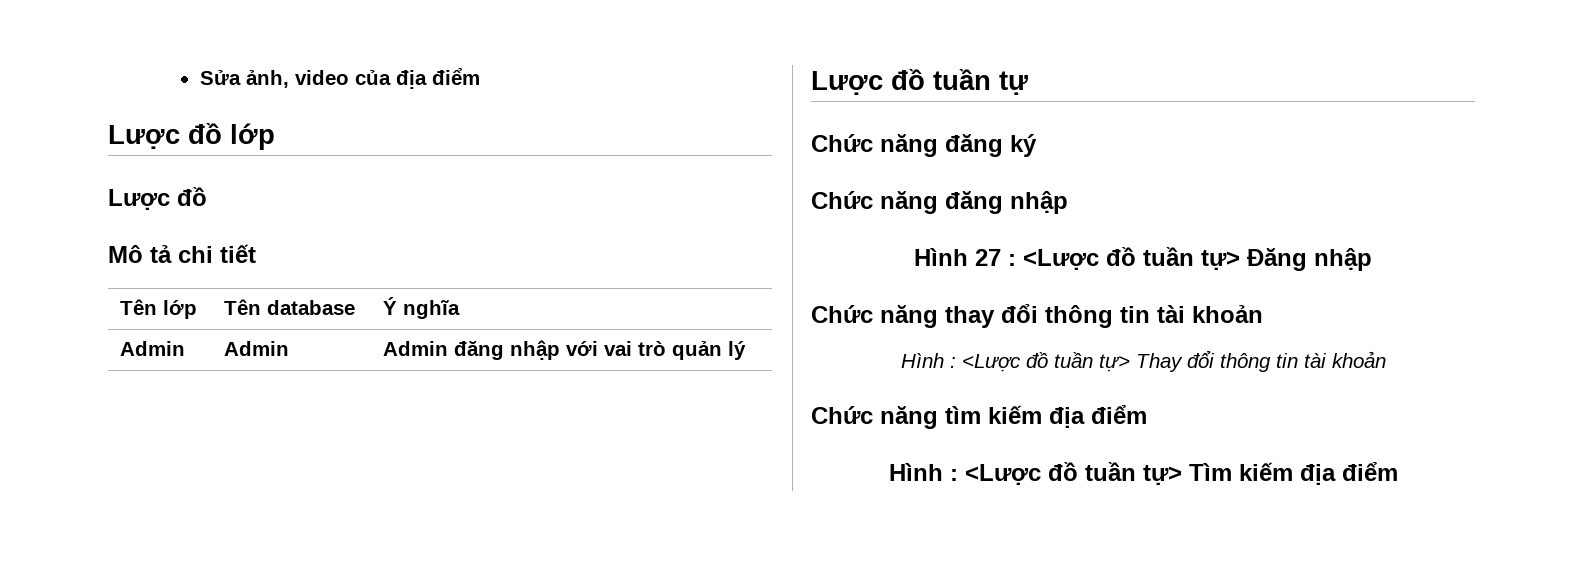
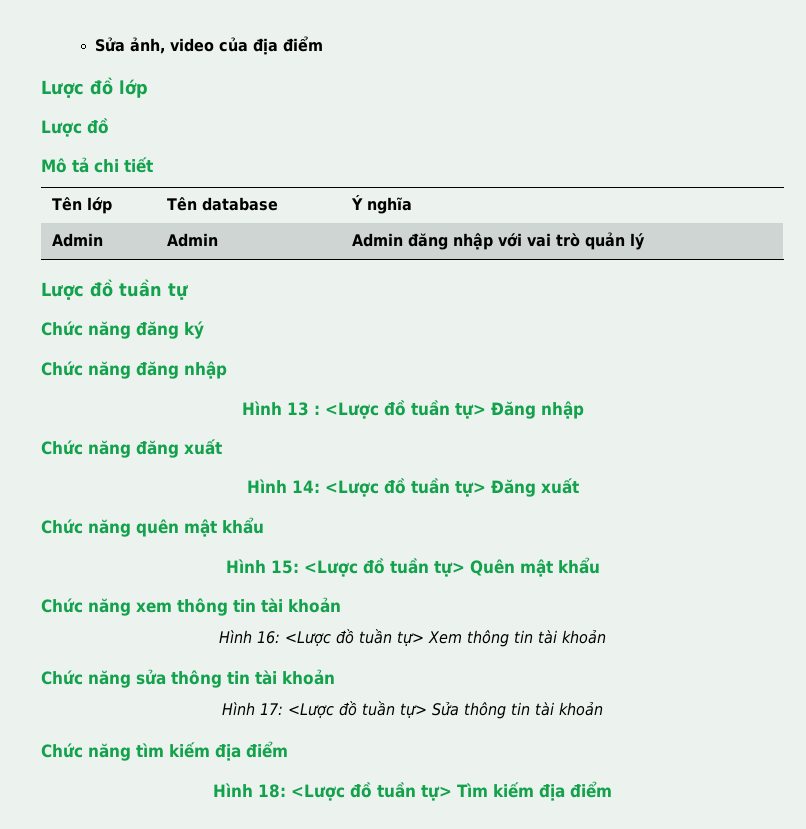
[975,249,1001,266] 27 -> [286,402,309,416] 13
[945,304,1263,328] [900,350,1215,372] thay đổi thông tin tài khoản // Hình : <Lược đồ tuần tự> Thay đổi -> [136,439,222,458] [246,478,579,497] [41,517,264,537] [225,557,600,577] [41,597,341,616] [219,629,606,647] [41,669,335,688] [222,701,459,718] đăng xuất // Hình 14: <Lược đồ tuần tự> Đăng xuất // Chức năng quên mật khẩu // Hình 15: <Lược đồ tuần tự> Quên mật khẩu // Chức năng xem thông tin tài khoản // Hình 16: <Lược đồ tuần tự> Xem thông tin tài khoản // Chức năng sửa thông tin tài khoản // Hình 17: <Lược đồ tuần tự> Sửa
[949,469,958,481] : -> [258,784,286,798] 18:

